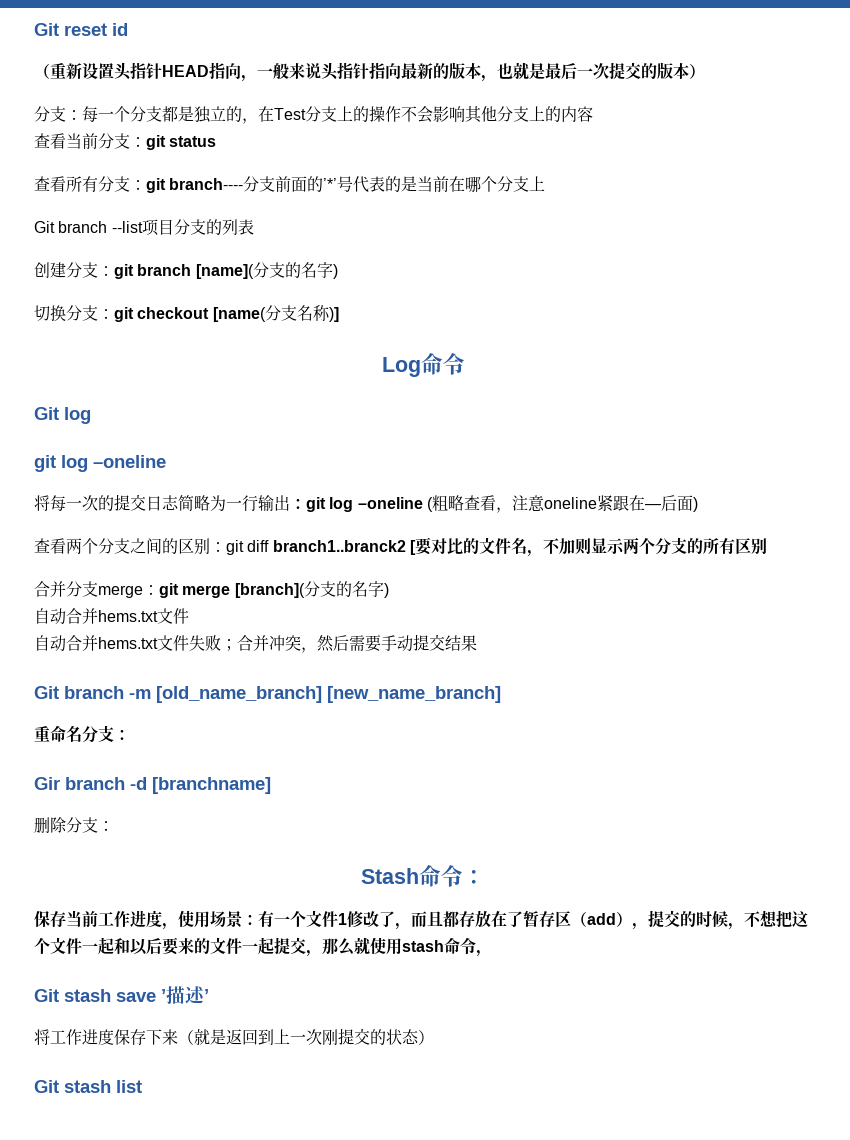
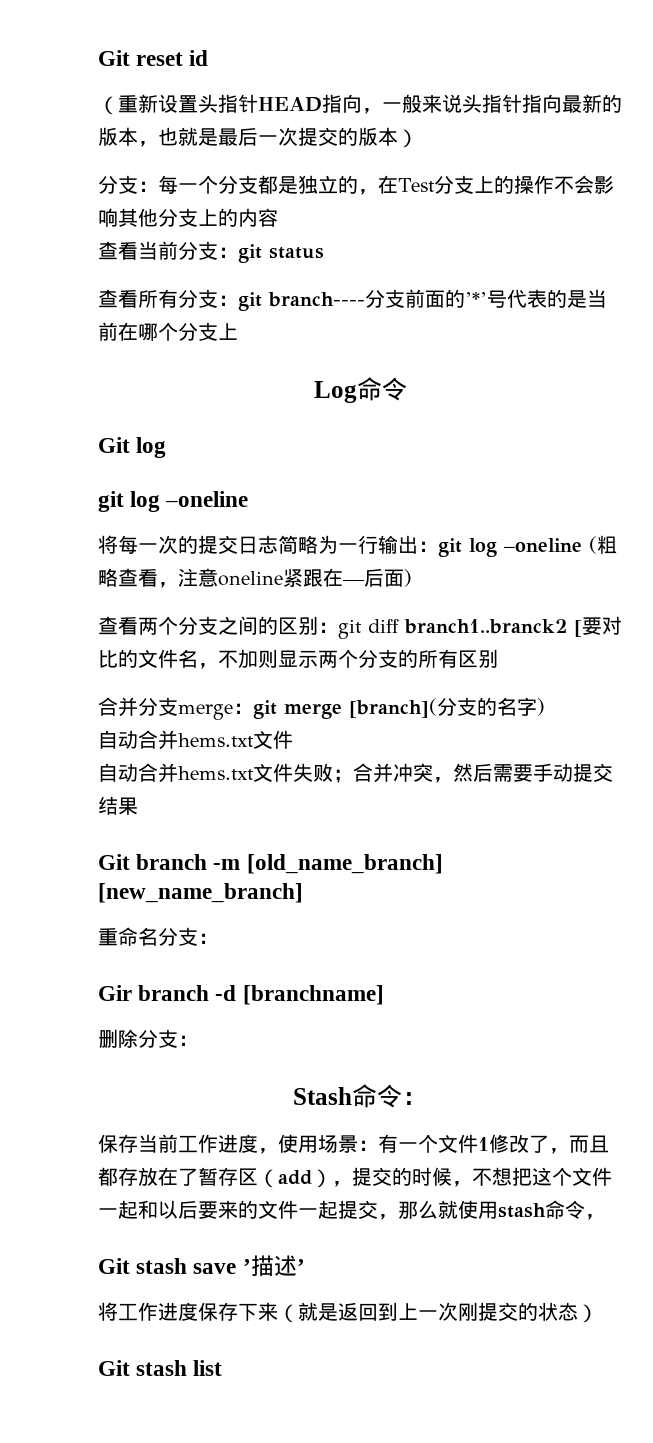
[34,219,254,236] [34,262,338,279] [34,305,339,322] // Git branch --list项目分支的列表 // 创建分支：git branch [name](分支的名字) // 切换分支：git checkout [name(分支名称)] -> (238, 331) none

